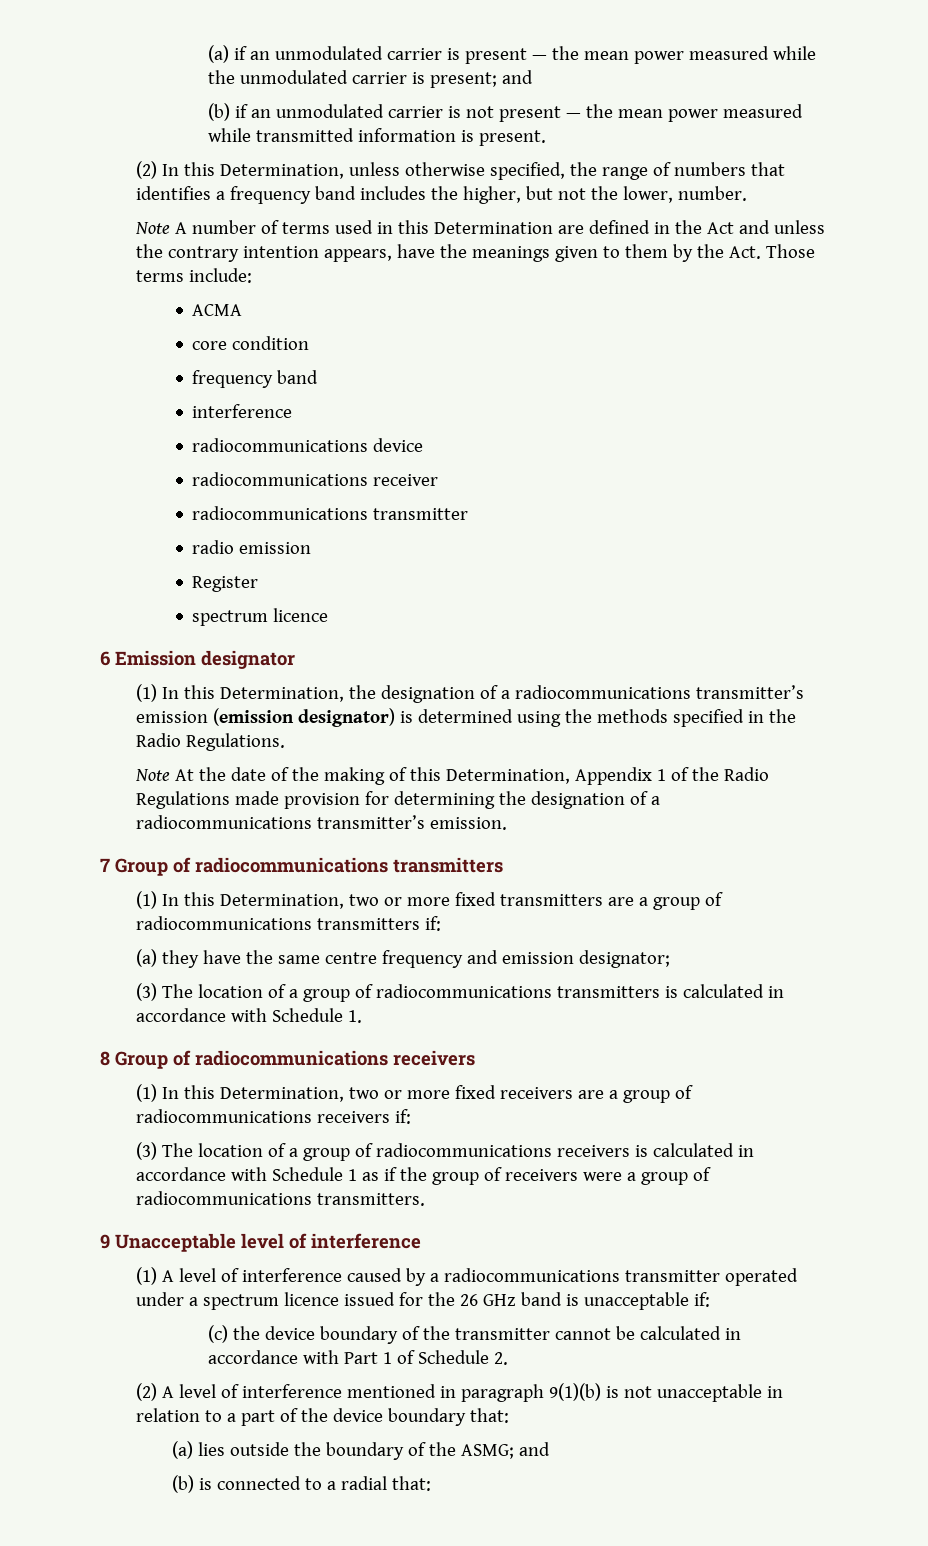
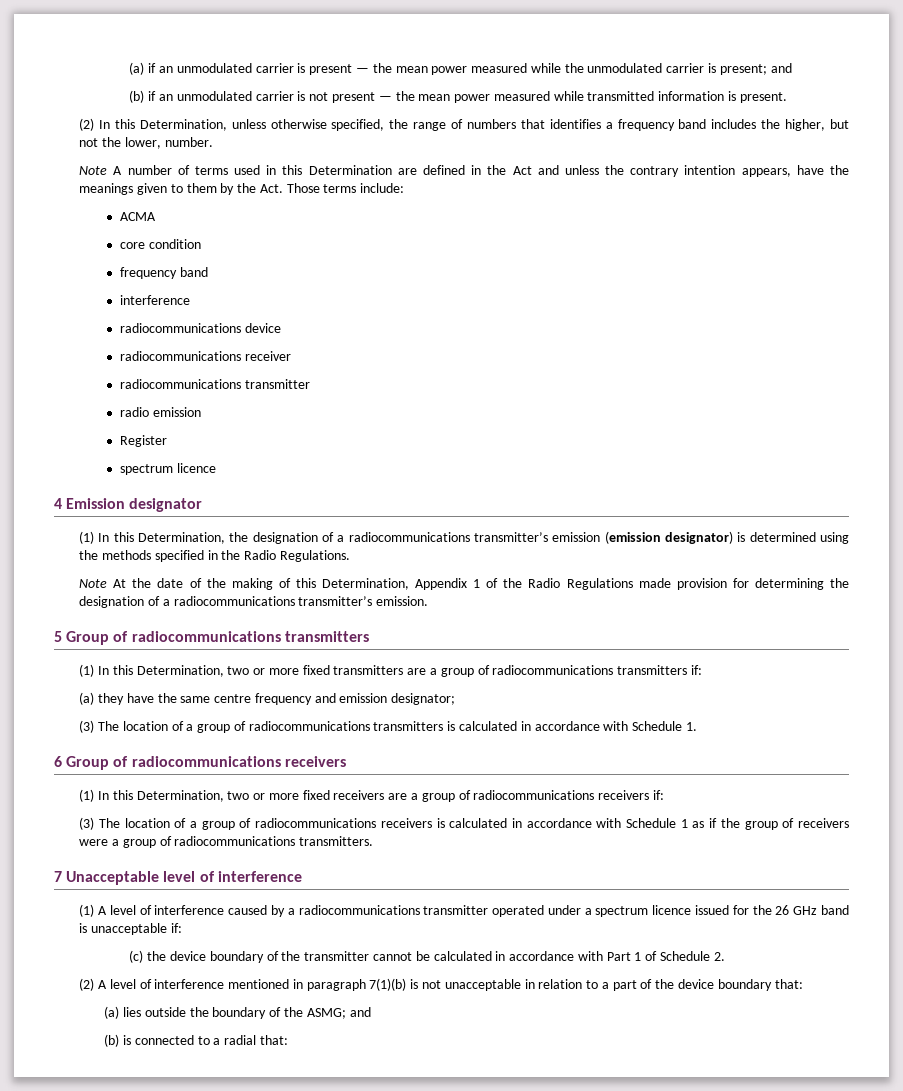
[100,651,110,666] 6 -> [54,498,62,509] 4
[100,858,110,872] 7 -> [54,631,62,642] 5
[100,1051,110,1066] 8 -> [54,756,62,767] 6
[100,1234,110,1249] 9 -> [54,871,62,882] 7
[548,1383,601,1401] 9(1)(b) -> [369,978,407,991] 7(1)(b)

